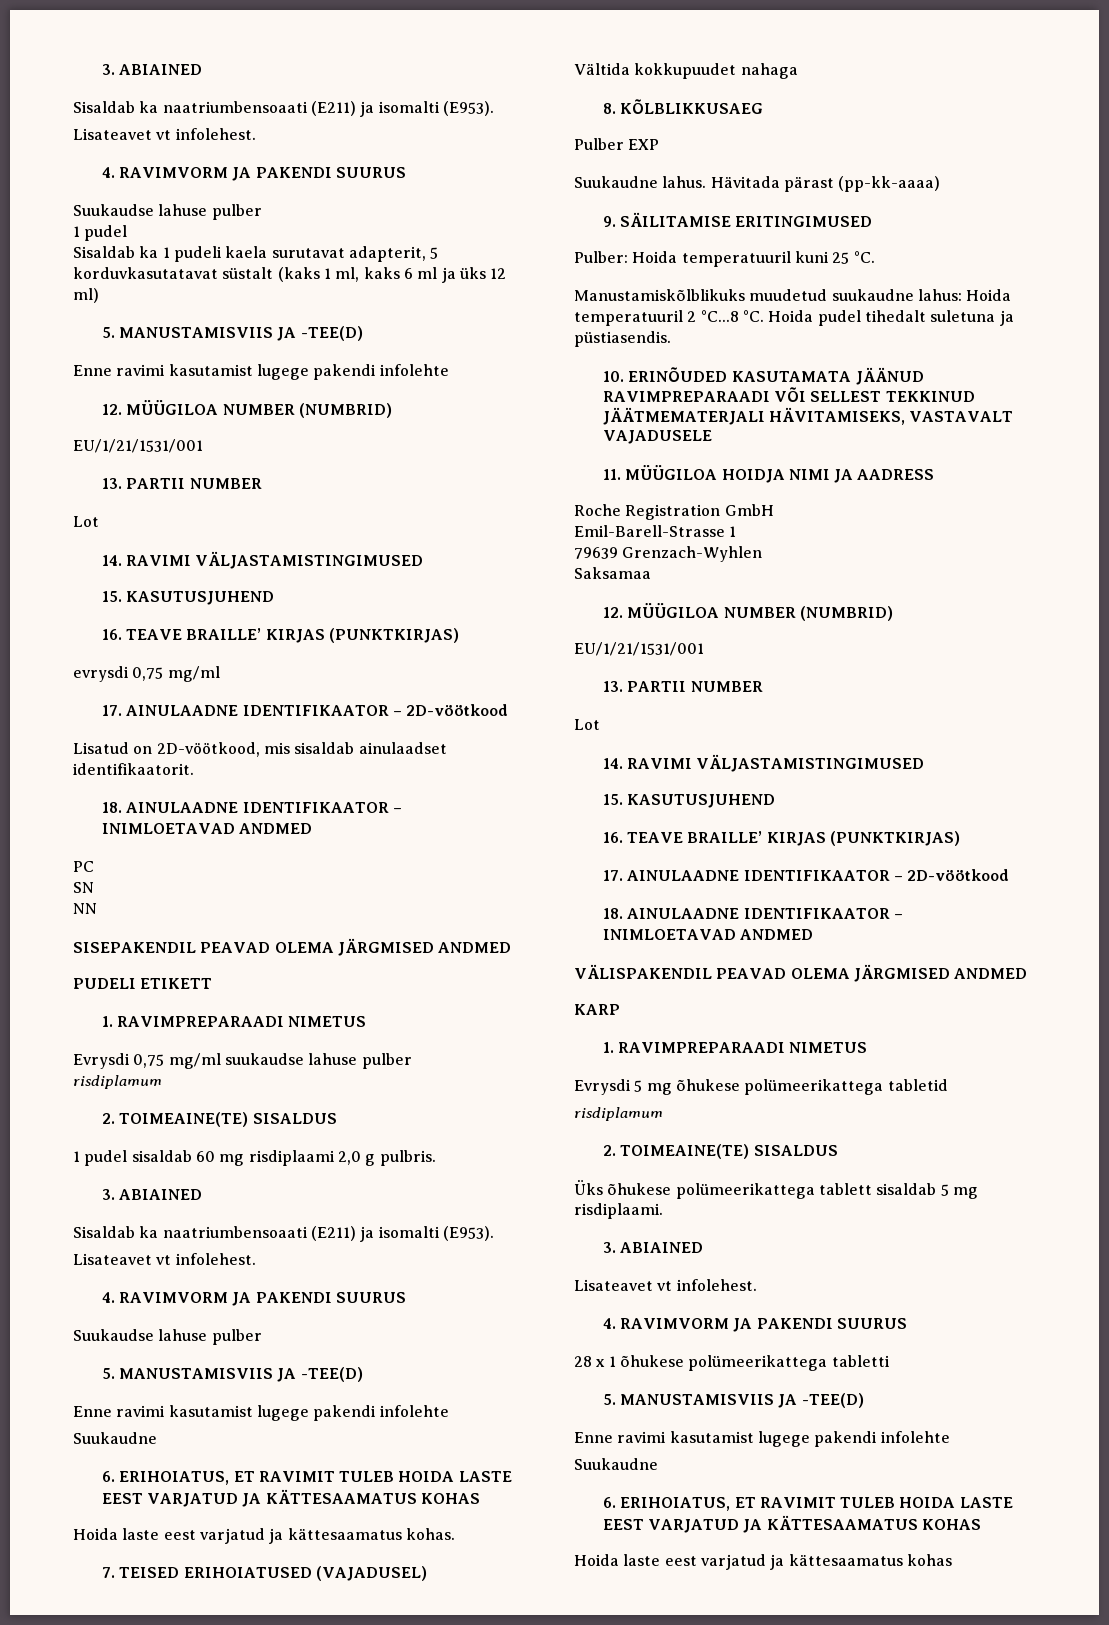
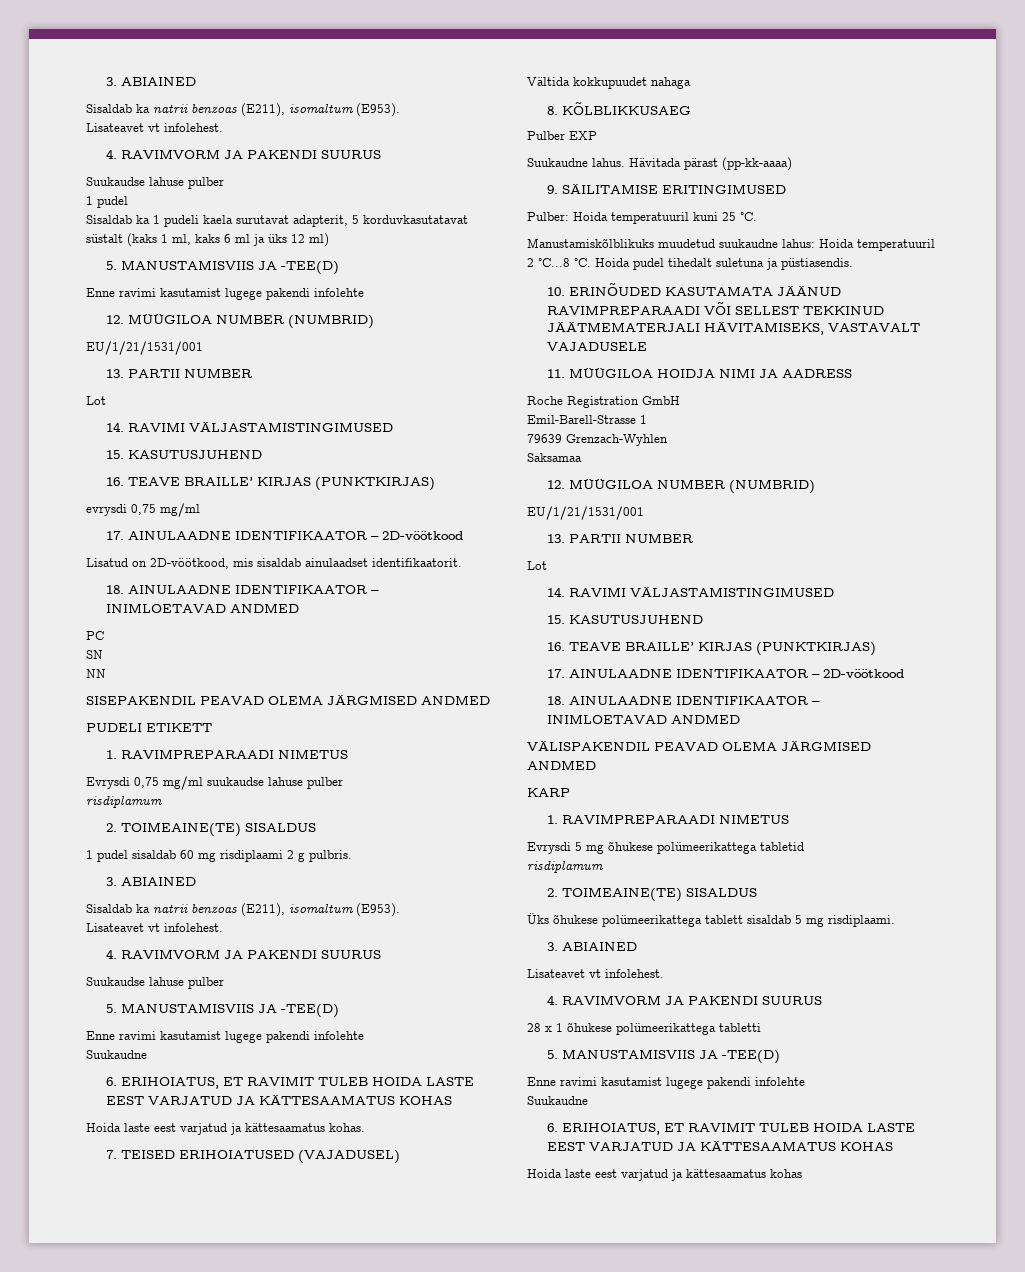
[101,64,203,75] [73,101,440,117] 3. ABIAINED // Sisaldab ka naatriumbensoaati (E211) ja isomalti -> [105,77,196,86] [86,103,353,117] 3. ABIAINED // Sisaldab ka natrii benzoas (E211), isomaltum
[337,1151,361,1165] 2,0 -> [287,850,294,859] 2
[162,1226,440,1242] naatriumbensoaati (E211) ja isomalti -> [153,903,353,917] natrii benzoas (E211), isomaltum

